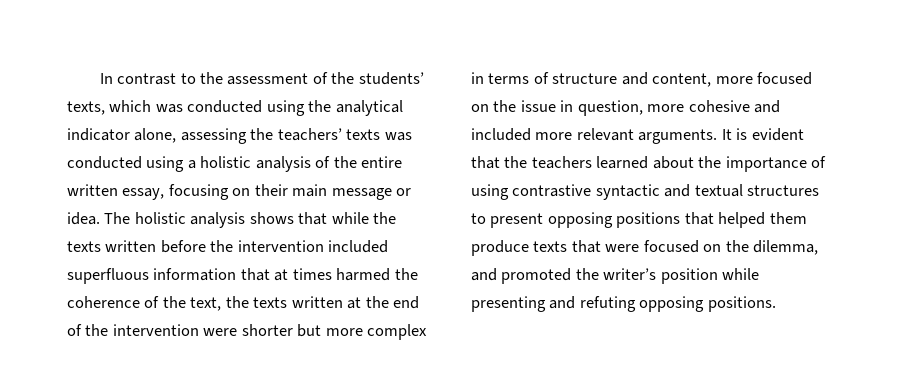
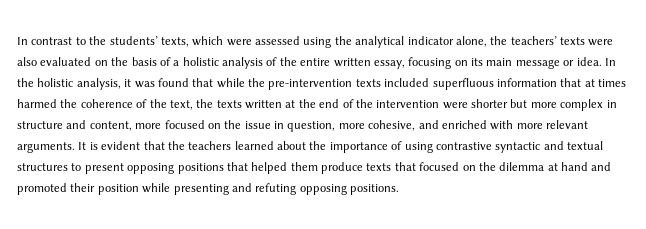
[227,72,355,85] assessment of the -> (107, 40) none
[155,100,263,113] was conducted -> [226,36,300,46] were assessed
[180,128,247,144] assessing -> (487, 41) none
[384,132,412,141] [67,156,185,172] was conducted using -> [588,39,614,46] [17,57,171,66] were also evaluated on the basis of
[254,184,288,196] their -> [471,58,483,66] its
[104,212,397,228] [67,240,324,253] The holistic analysis shows that while the texts written before the intervention -> [604,58,616,66] [17,78,381,90] In the holistic analysis, it was found that while the pre-intervention texts
[488,72,549,84] terms of -> (617, 104) none
[688,100,781,113] [471,128,531,141] cohesive and included -> [368,120,514,131] cohesive, and enriched with
[605,240,819,255] [471,268,657,284] were focused on the dilemma, and promoted the writer’s -> [419,162,612,171] [17,183,96,195] focused on the dilemma at hand and promoted their

